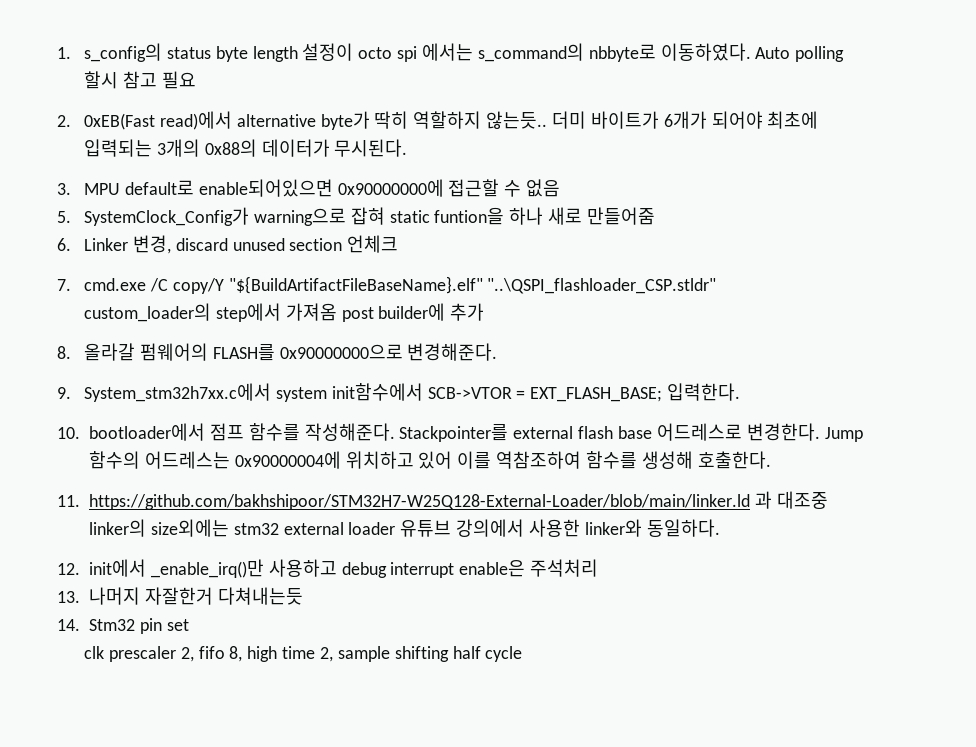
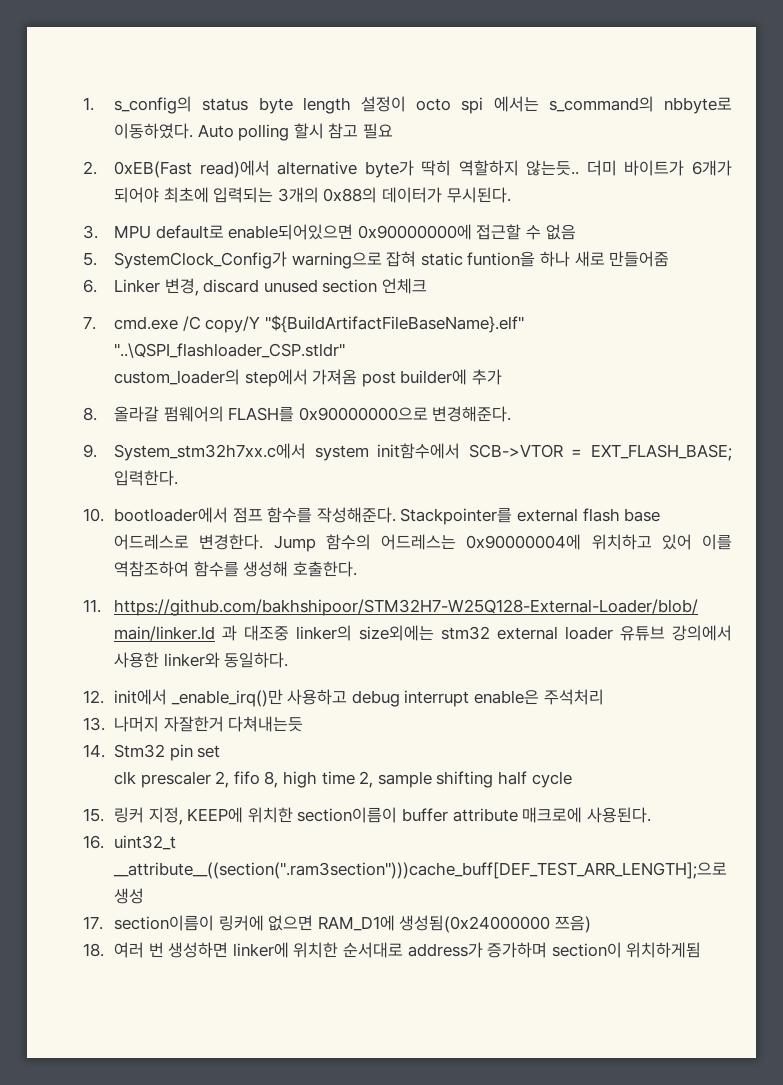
(523, 654) none -> [82,807,651,825] [82,835,177,850] [113,862,728,879] [114,888,145,904] [82,915,592,933] [82,942,702,958] // 15. 링커 지정, KEEP에 위치한 section이름이 buffer attribute 매크로에 사용된다. // 16. uint32_t __attribute__((section(".ram3section")))cache_buff[DEF_TEST_ARR_LENGTH];으로 생성 // 17. section이름이 링커에 없으면 RAM_D1에 생성됨(0x24000000 쯔음) // 18. 여러 번 생성하면 linker에 위치한 순서대로 address가 증가하며 section이 위치하게됨

